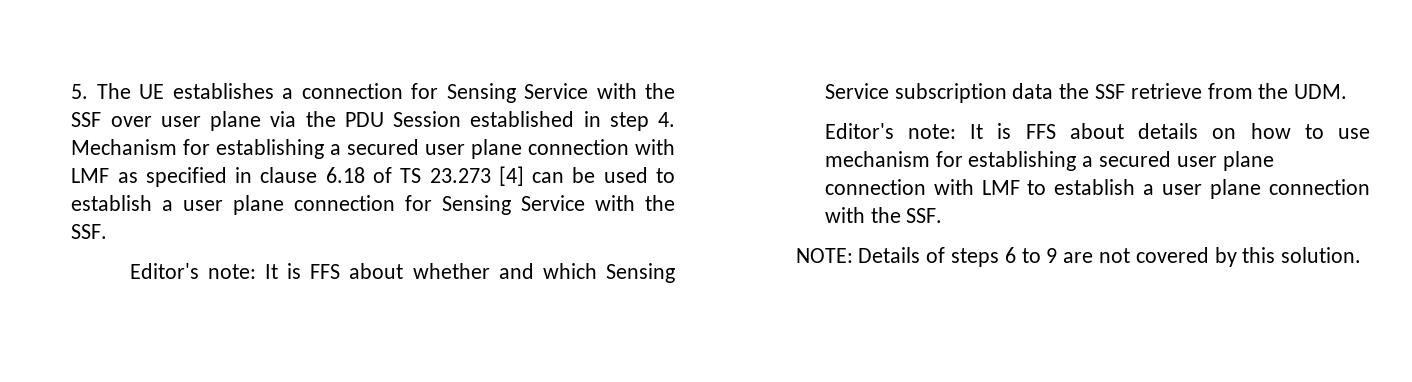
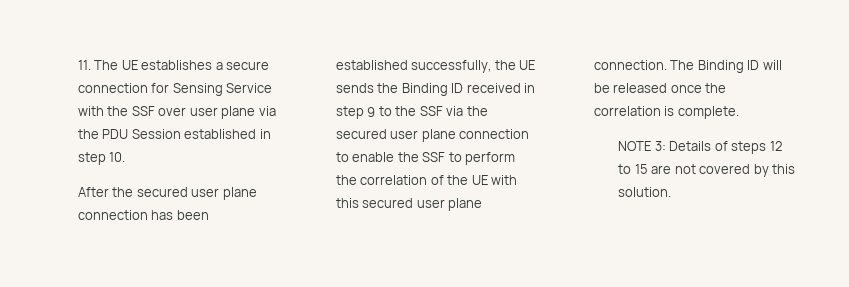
[71,84,89,99] 5. -> [77,60,91,70] 11.
(294, 93) none -> [226,61,270,70] secure
[658,112,675,127] [71,139,675,159] [71,166,676,187] [71,195,675,215] [71,224,108,239] [129,263,676,283] [824,83,1348,103] [824,123,1370,139] [824,151,1274,171] [824,179,1370,199] [824,207,943,223] [795,247,1058,267] 4. Mechanism for establishing a secured user plane connection with LMF as specified in clause 6.18 of TS 23.273 [4] can be used to establish a user plane connection for Sensing Service with the SSF. // Editor's note: It is FFS about whether and which Sensing Service subscription data the SSF retrieve from the UDM. // Editor's note: It is FFS about details on how to use mechanism for establishing a secured user plane connection with LMF to establish a user plane connection with the SSF. // NOTE: Details of steps 6 to 9 -> [109,152,126,162] [77,187,257,200] [77,210,209,220] [335,60,536,73] [335,83,536,96] [335,106,488,119] [335,129,530,142] [335,152,516,165] [335,175,518,185] [335,198,483,211] [593,60,782,73] [593,83,727,93] [593,106,739,119] [618,141,782,154] [618,164,648,174] 10. // After the secured user plane connection has been established successfully, the UE sends the Binding ID received in step 9 to the SSF via the secured user plane connection to enable the SSF to perform the correlation of the UE with this secured user plane connection. The Binding ID will be released once the correlation is complete. // NOTE 3: Details of steps 12 to 15

